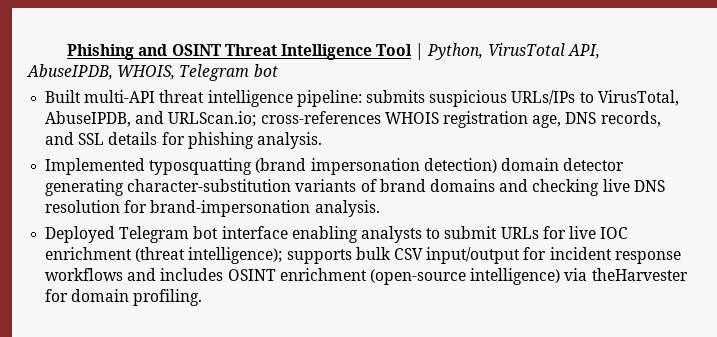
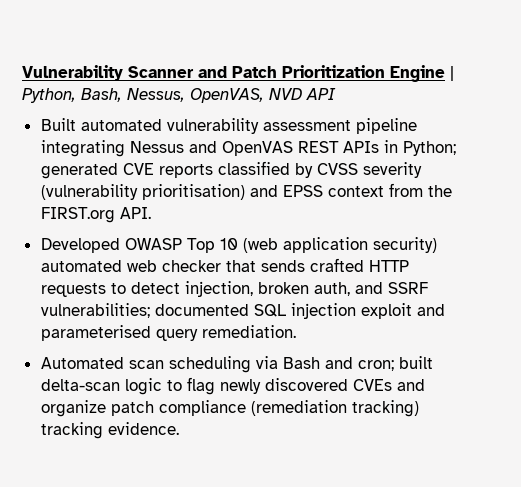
[67,43,600,60] [27,64,278,81] [45,90,679,107] [45,111,661,128] [45,132,322,149] [45,158,625,175] [45,179,665,196] [45,200,380,217] [45,226,629,243] [45,247,681,264] [45,268,688,285] [45,289,203,306] Phishing and OSINT Threat Intelligence Tool | Python, VirusTotal API, AbuseIPDB, WHOIS, Telegram bot // Built multi-API threat intelligence pipeline: submits suspicious URLs/IPs to VirusTotal, AbuseIPDB, and URLScan.io; cross-references WHOIS registration age, DNS records, and SSL details for phishing analysis. // Implemented typosquatting (brand impersonation detection) domain detector generating character-substitution variants of brand domains and checking live DNS resolution for brand-impersonation analysis. // Deployed Telegram bot interface enabling analysts to submit URLs for live IOC enrichment (threat intelligence); supports bulk CSV input/output for incident response workflows and includes OSINT enrichment (open-source intelligence) via theHarvester for domain profiling. -> [22,65,454,82] [22,88,336,103] [40,118,417,134] [40,140,456,157] [40,161,422,179] [40,183,452,200] [40,207,151,223] [40,237,437,253] [40,258,409,272] [40,281,428,297] [40,303,445,319] [40,325,296,341] [40,356,433,373] [40,377,425,395] [40,400,419,417] [40,422,179,439] Vulnerability Scanner and Patch Prioritization Engine | Python, Bash, Nessus, OpenVAS, NVD API // Built automated vulnerability assessment pipeline integrating Nessus and OpenVAS REST APIs in Python; generated CVE reports classified by CVSS severity (vulnerability prioritisation) and EPSS context from the FIRST.org API. // Developed OWASP Top 10 (web application security) automated web checker that sends crafted HTTP requests to detect injection, broken auth, and SSRF vulnerabilities; documented SQL injection exploit and parameterised query remediation. // Automated scan scheduling via Bash and cron; built delta-scan logic to flag newly discovered CVEs and organize patch compliance (remediation tracking) tracking evidence.

